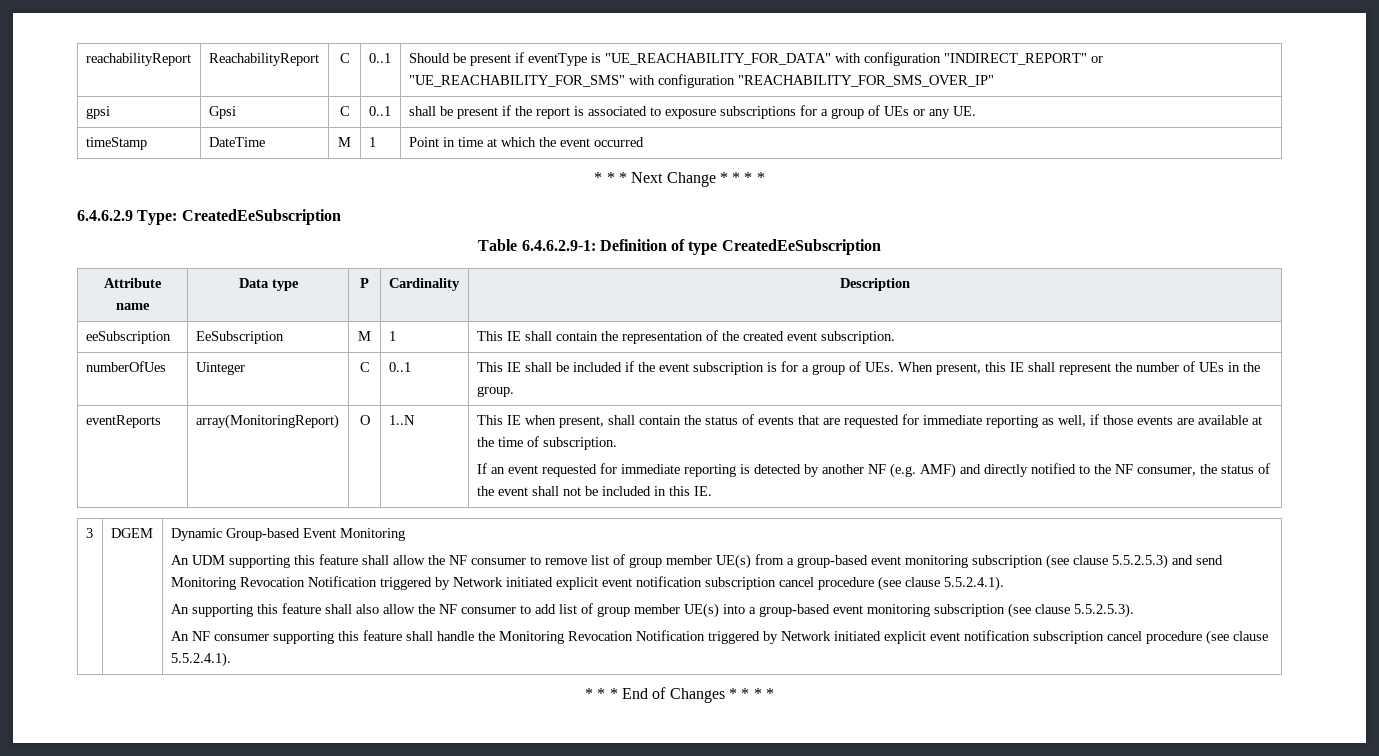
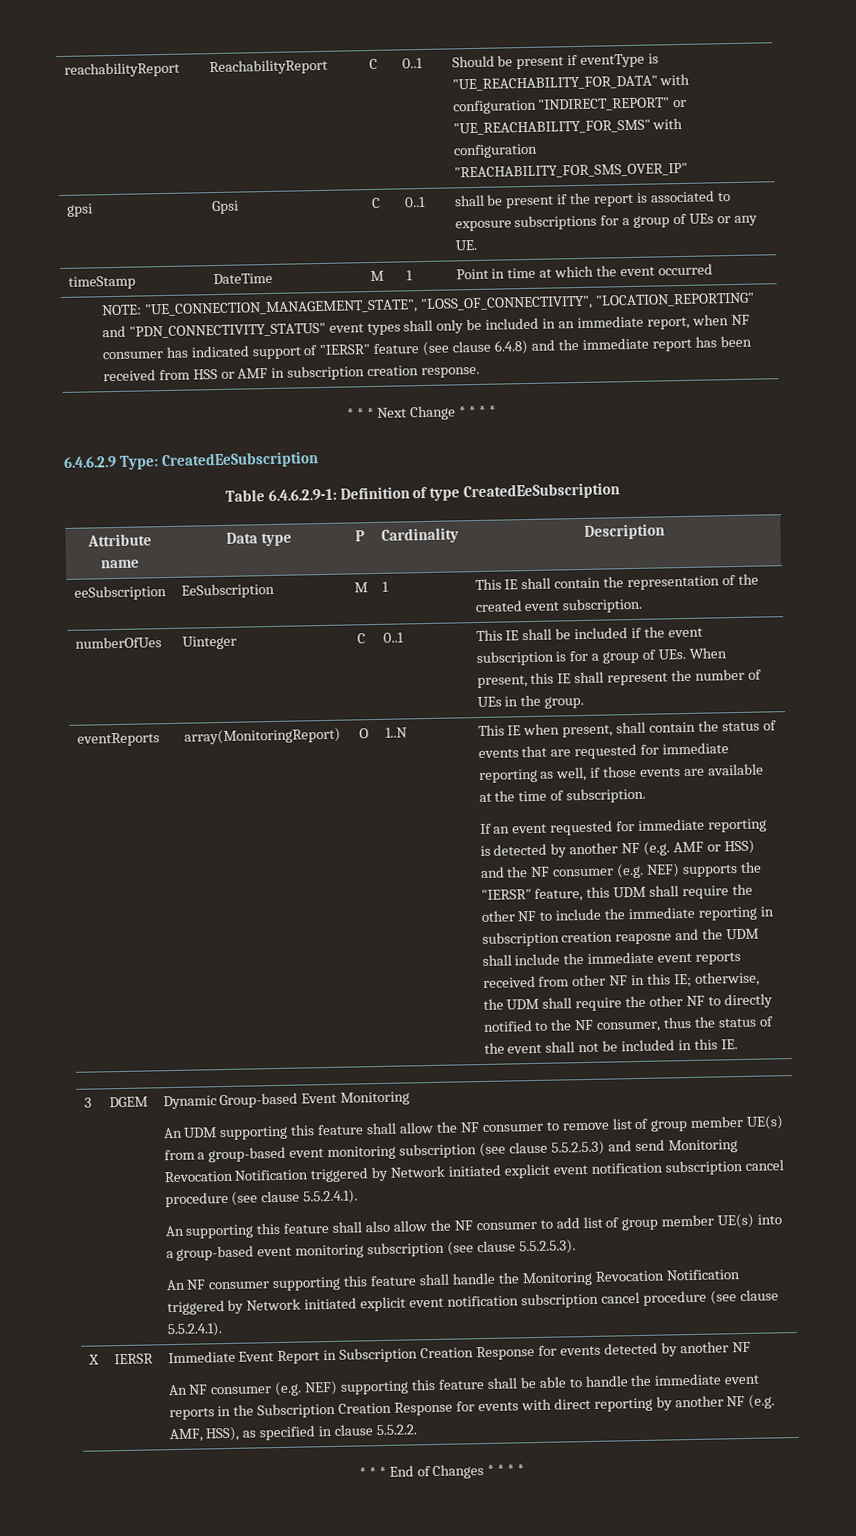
(644, 142) none -> [100,292,755,318] [101,314,750,339] [101,335,752,360] [102,365,481,382] // NOTE: "UE_CONNECTION_MANAGEMENT_STATE", "LOSS_OF_CONNECTIVITY", "LOCATION_REPORTING" and "PDN_CONNECTIVITY_STATUS" event types shall only be included in an immediate report, when NF consumer has indicated support of "IERSR" feature (see clause 6.4.8) and the immediate report has been received from HSS or AMF in subscription creation response.
[919,463,981,478] AMF) and -> [673,839,755,855] [479,861,762,879] [480,883,754,902] [480,906,774,923] [481,928,760,947] [481,951,742,966] [482,971,760,988] [482,995,721,1012] AMF or HSS) and the NF consumer (e.g. NEF) supports the "IERSR" feature, this UDM shall require the other NF to include the immediate reporting in subscription creation reaposne and the UDM shall include the immediate event reports received from other NF in this IE; otherwise, the UDM shall require the other NF to
(1196, 471) none -> [663,1016,693,1029] thus
(231, 659) none -> [87,1354,99,1365] [113,1353,154,1365] [167,1341,751,1365] [167,1373,760,1397] [168,1394,776,1421] [168,1424,418,1443] // X | IERSR | Immediate Event Report in Subscription Creation Response for events detected by another NF // An NF consumer (e.g. NEF) supporting this feature shall be able to handle the immediate event reports in the Subscription Creation Response for events with direct reporting by another NF (e.g. AMF, HSS), as specified in clause 5.5.2.2.

